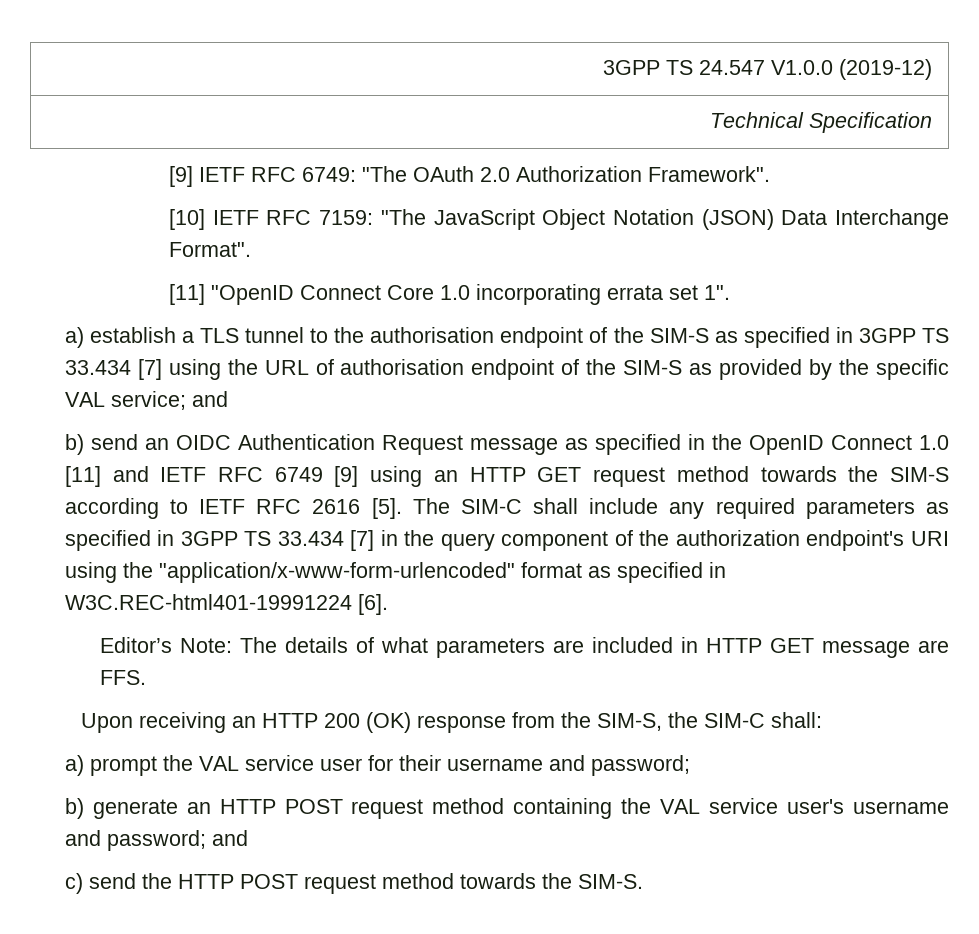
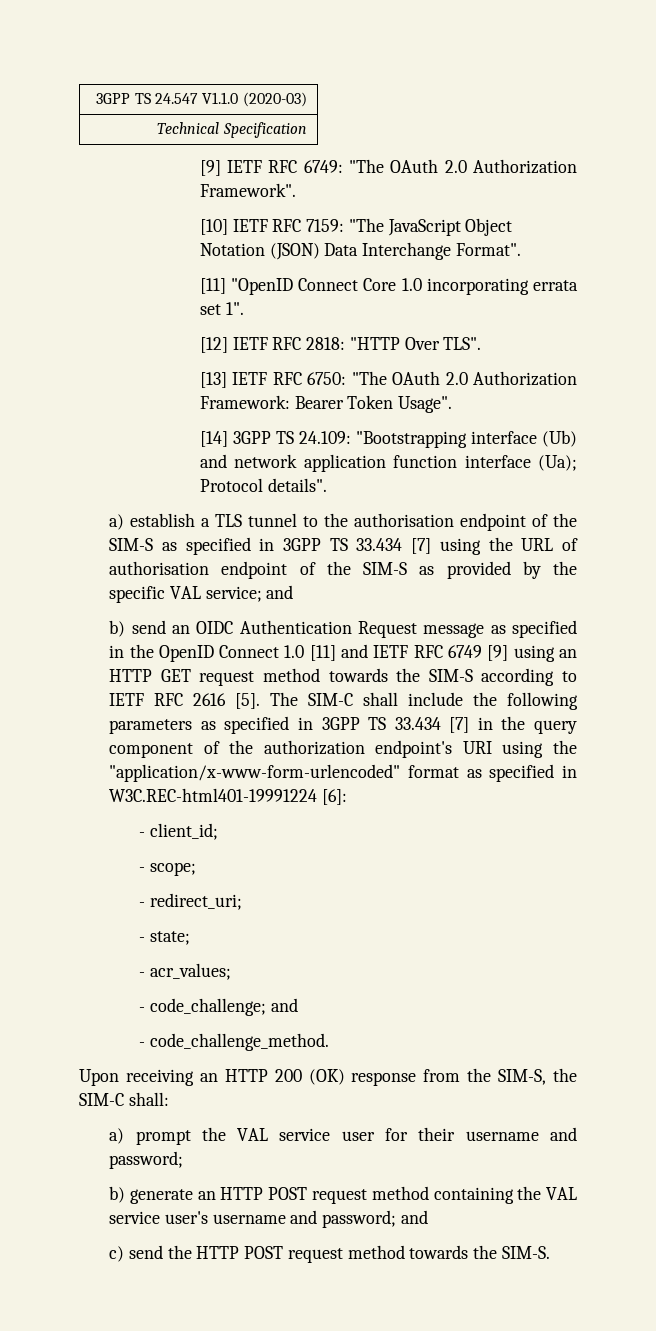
[771,59,933,80] V1.0.0 (2019-12) -> [202,92,307,107] V1.1.0 (2020-03)
(731, 292) none -> [199,337,482,353] [199,371,577,388] [199,395,453,413] [199,430,577,448] [199,454,577,472] [199,478,327,492] // [12] IETF RFC 2818: "HTTP Over TLS". // [13] IETF RFC 6750: "The OAuth 2.0 Authorization Framework: Bearer Token Usage". // [14] 3GPP TS 24.109: "Bootstrapping interface (Ub) and network application function interface (Ua); Protocol details".
[669,498,795,519] any required -> [473,692,578,710] the following
[357,594,388,615] [99,637,950,658] [99,670,146,685] [6]. // Editor’s Note: The details of what parameters are included in HTTP GET message are FFS. -> [321,789,347,805] [139,823,219,840] [139,862,197,876] [139,893,243,910] [139,931,191,945] [139,963,232,980] [139,998,298,1016] [139,1033,330,1051] [6]: // - client_id; // - scope; // - redirect_uri; // - state; // - acr_values; // - code_challenge; and // - code_challenge_method.

